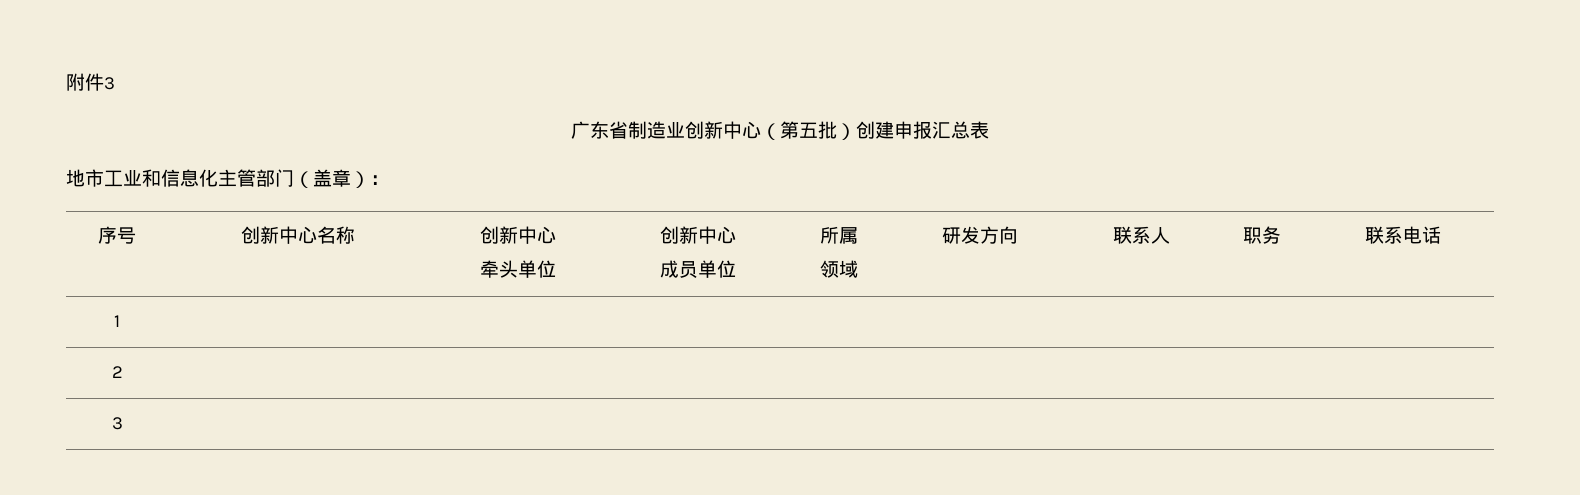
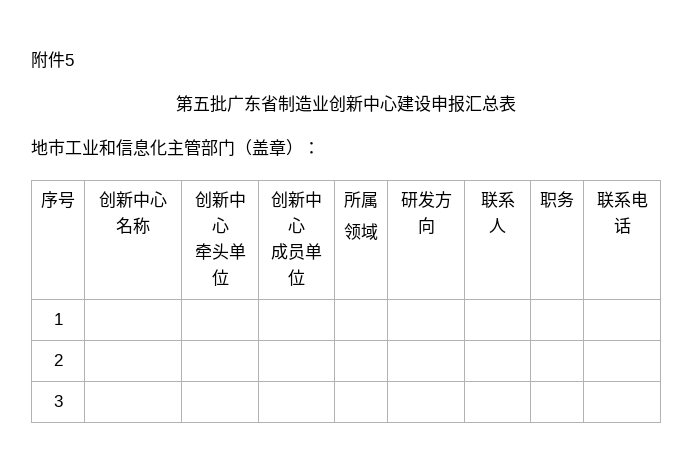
[104,77,115,90] 3 // -> [65,54,74,66] [176,95,227,113] 5 // 第五批
[761,121,894,140] （第五批）创建 -> [397,95,431,112] 建设

